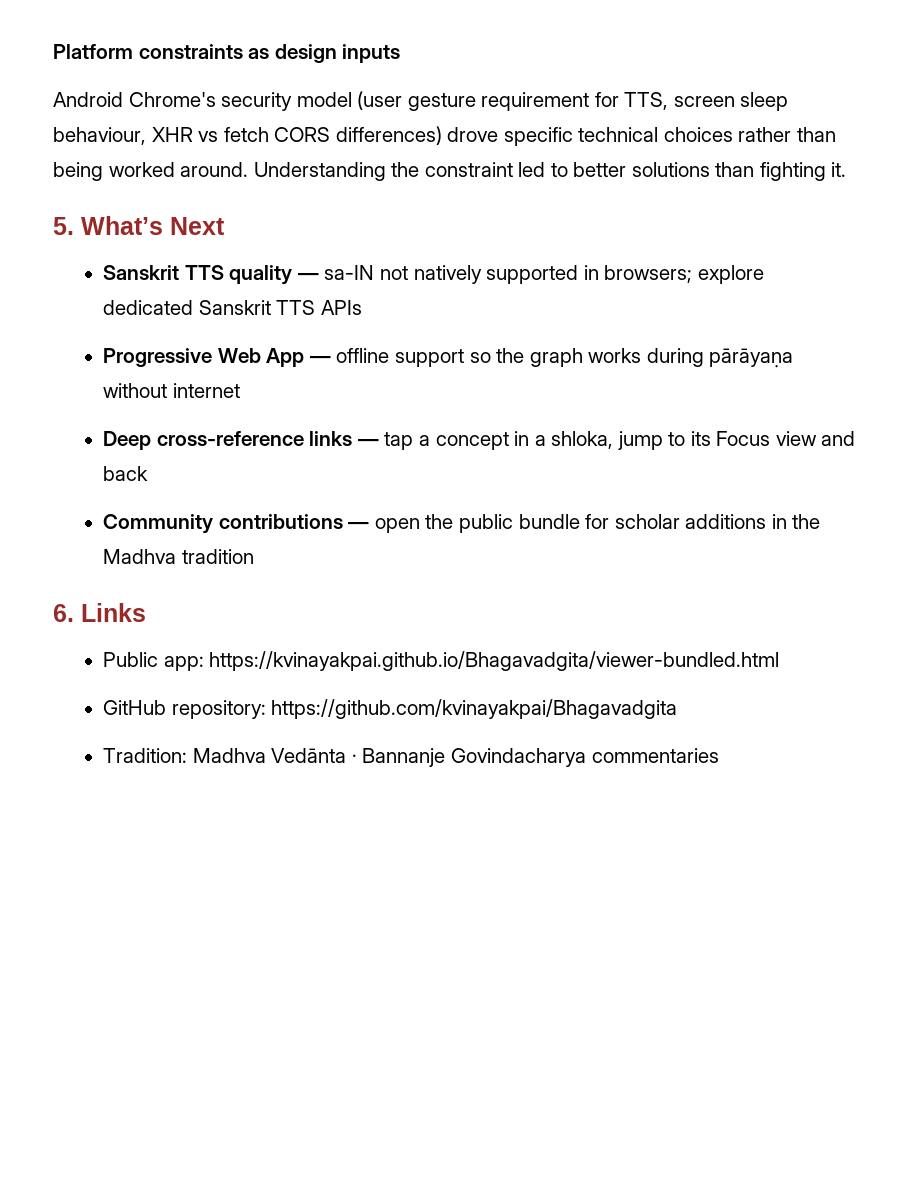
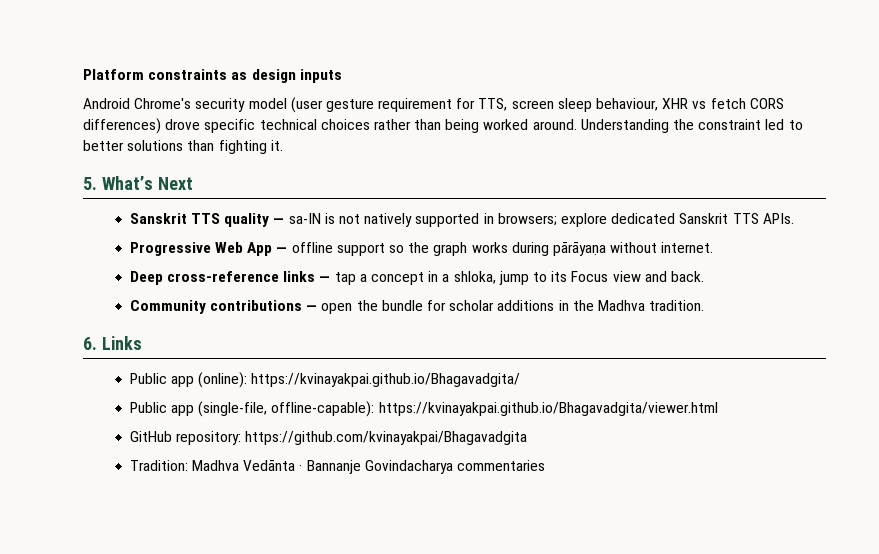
(375, 272) none -> [324,213,335,224] is
[320,300,362,315] APIs -> [762,213,794,224] APIs.
[172,383,240,398] internet -> [661,242,714,253] internet.
[103,466,149,481] back -> [670,271,704,282] back.
[459,514,514,533] public -> (378, 305) none
[181,549,254,564] tradition -> [649,300,705,311] tradition.
[163,651,780,671] app: https://kvinayakpai.github.io/Bhagavadgita/viewer-bundled.html -> [171,372,521,388] [129,401,718,417] app (online): https://kvinayakpai.github.io/Bhagavadgita/ // Public app (single-file, offline-capable): https://kvinayakpai.github.io/Bhagavadgita/viewer.html

